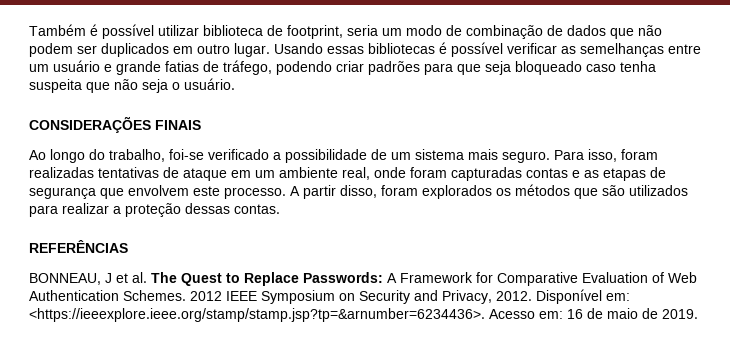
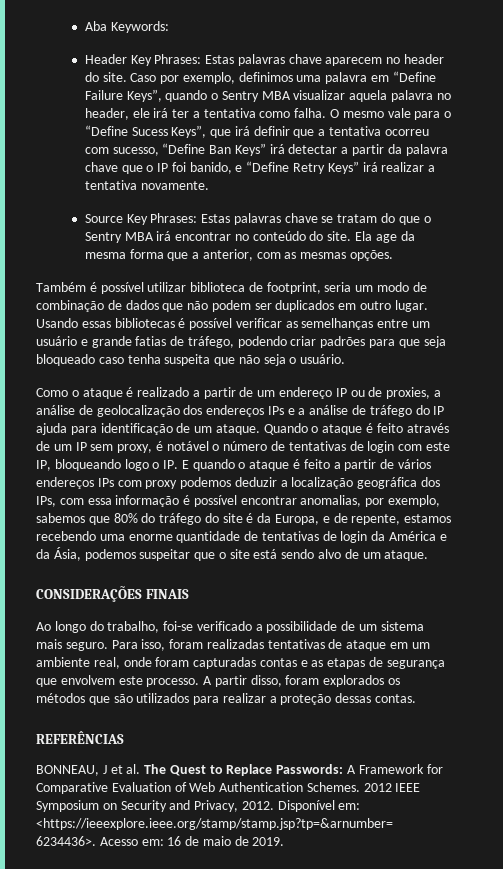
(29, 30) none -> [84,21,169,33] [84,54,445,66] [84,71,436,84] [84,89,451,102] [84,108,452,120] [84,125,429,138] [84,143,448,156] [84,161,436,174] [84,180,209,190] [84,213,431,225] [84,231,415,243] [84,249,394,261] Aba Keywords: // Header Key Phrases: Estas palavras chave aparecem no header do site. Caso por exemplo, definimos uma palavra em “Define Failure Keys”, quando o Sentry MBA visualizar aquela palavra no header, ele irá ter a tentativa como falha. O mesmo vale para o “Define Sucess Keys”, que irá definir que a tentativa ocorreu com sucesso, “Define Ban Keys” irá detectar a partir da palavra chave que o IP foi banido, e “Define Retry Keys” irá realizar a tentativa novamente. // Source Key Phrases: Estas palavras chave se tratam do que o Sentry MBA irá encontrar no conteúdo do site. Ela age da mesma forma que a anterior, com as mesmas opções. //
(235, 84) none -> [36,387,441,399] [36,405,445,417] [36,423,449,435] [36,441,450,453] [36,459,431,471] [36,477,441,489] [36,495,441,507] [36,513,452,525] [36,531,447,543] [36,547,429,561] // Como o ataque é realizado a partir de um endereço IP ou de proxies, a análise de geolocalização dos endereços IPs e a análise de tráfego do IP ajuda para identificação de um ataque. Quando o ataque é feito através de um IP sem proxy, é notável o número de tentativas de login com este IP, bloqueando logo o IP. E quando o ataque é feito a partir de vários endereços IPs com proxy podemos deduzir a localização geográfica dos IPs, com essa informação é possível encontrar anomalias, por exemplo, sabemos que 80% do tráfego do site é da Europa, e de repente, estamos recebendo uma enorme quantidade de tentativas de login da América e da Ásia, podemos suspeitar que o site está sendo alvo de um ataque.

